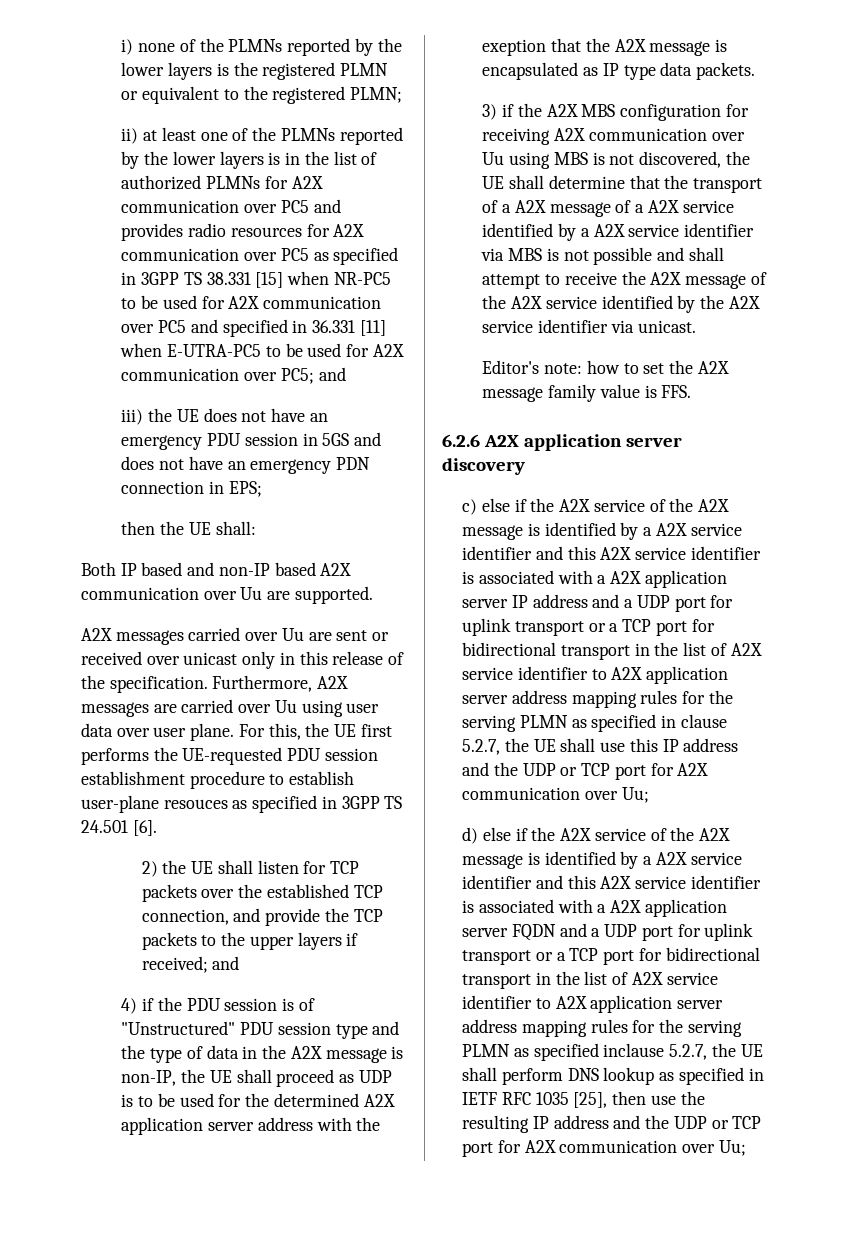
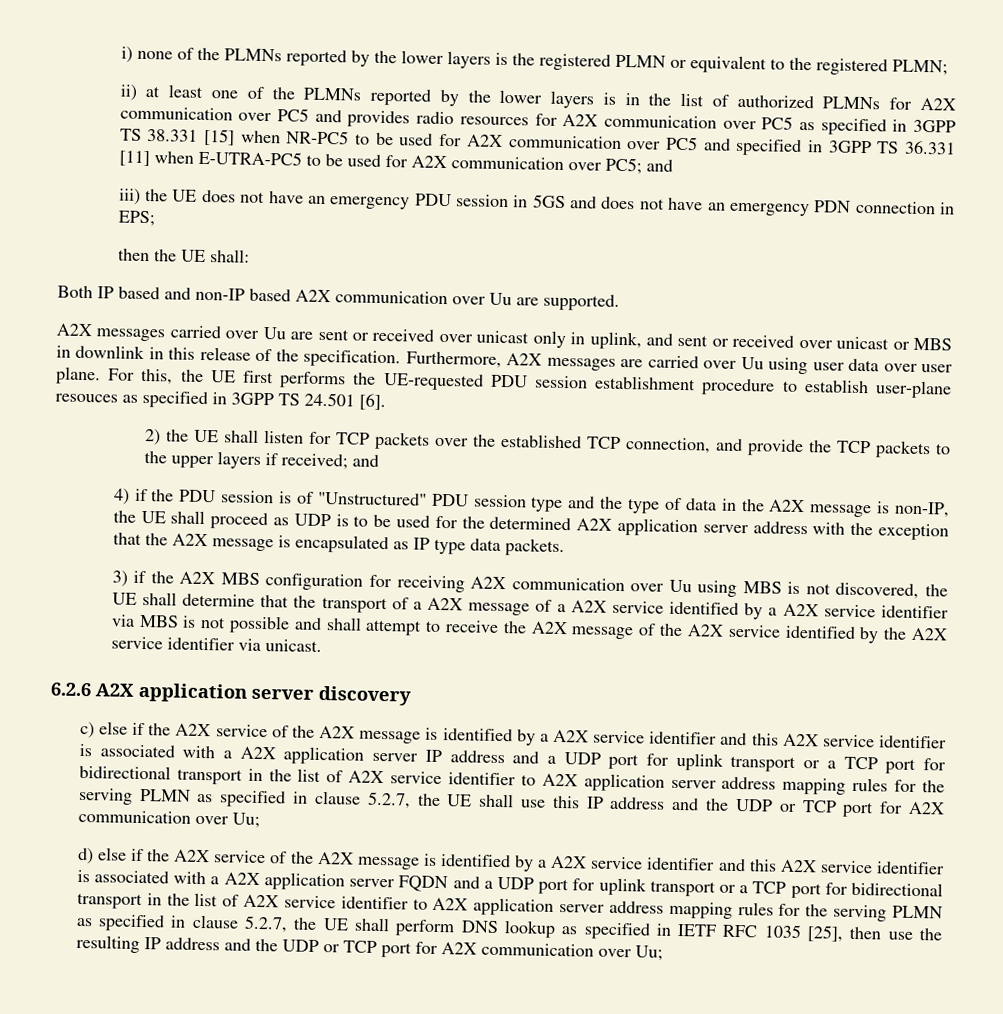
(308, 326) none -> [827,140,900,154] 3GPP TS
(295, 658) none -> [589,331,953,351] [56,344,164,360] uplink, and sent or received over unicast or MBS in downlink in
[482,39,547,56] exeption -> [878,523,950,541] exception
[482,360,729,374] [482,384,692,402] // Editor's note: how to set the A2X message family value is FFS. -> (322, 646) none
[603,1043,665,1057] inclause -> [170,914,239,929] in clause

